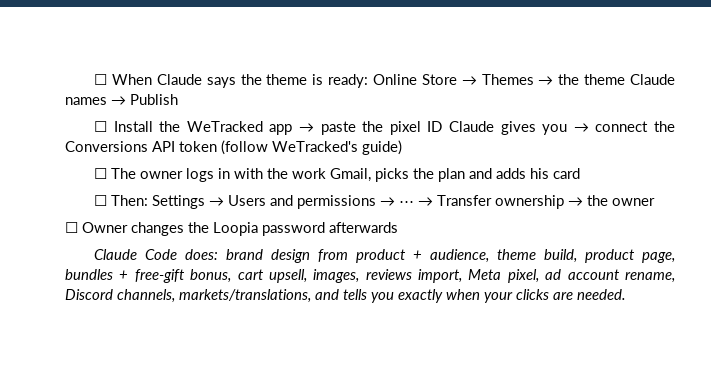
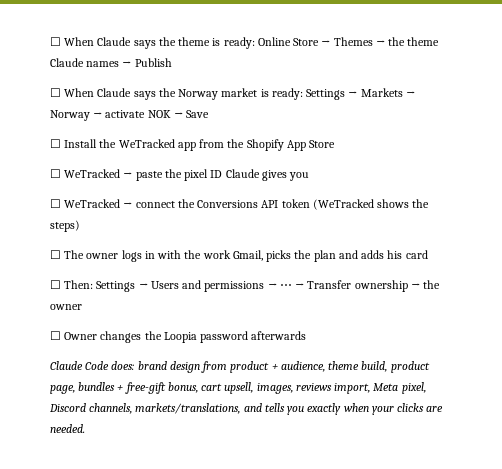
(178, 99) none -> [50,88,415,100] [50,110,210,121] // ☐ When Claude says the Norway market is ready: Settings → Markets → Norway → activate NOK → Save
(293, 129) none -> [199,139,336,151] [50,169,121,178] from the Shopify App Store // ☐ WeTracked
(568, 129) none -> [50,199,121,208] // ☐ WeTracked
[221,140,402,155] (follow WeTracked's guide) -> [312,199,430,210] [50,220,80,232] (WeTracked shows the steps)
[545,269,675,283] ad account rename, -> (426, 388) none

